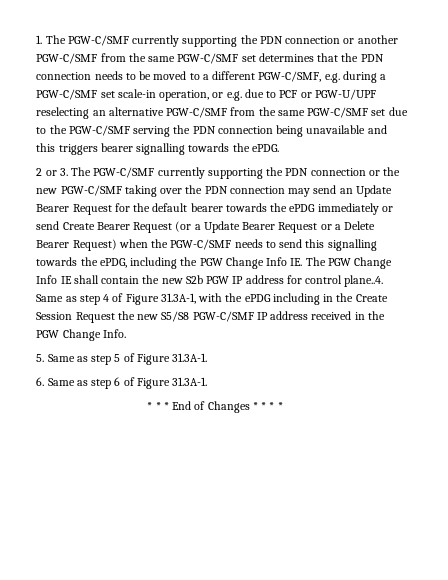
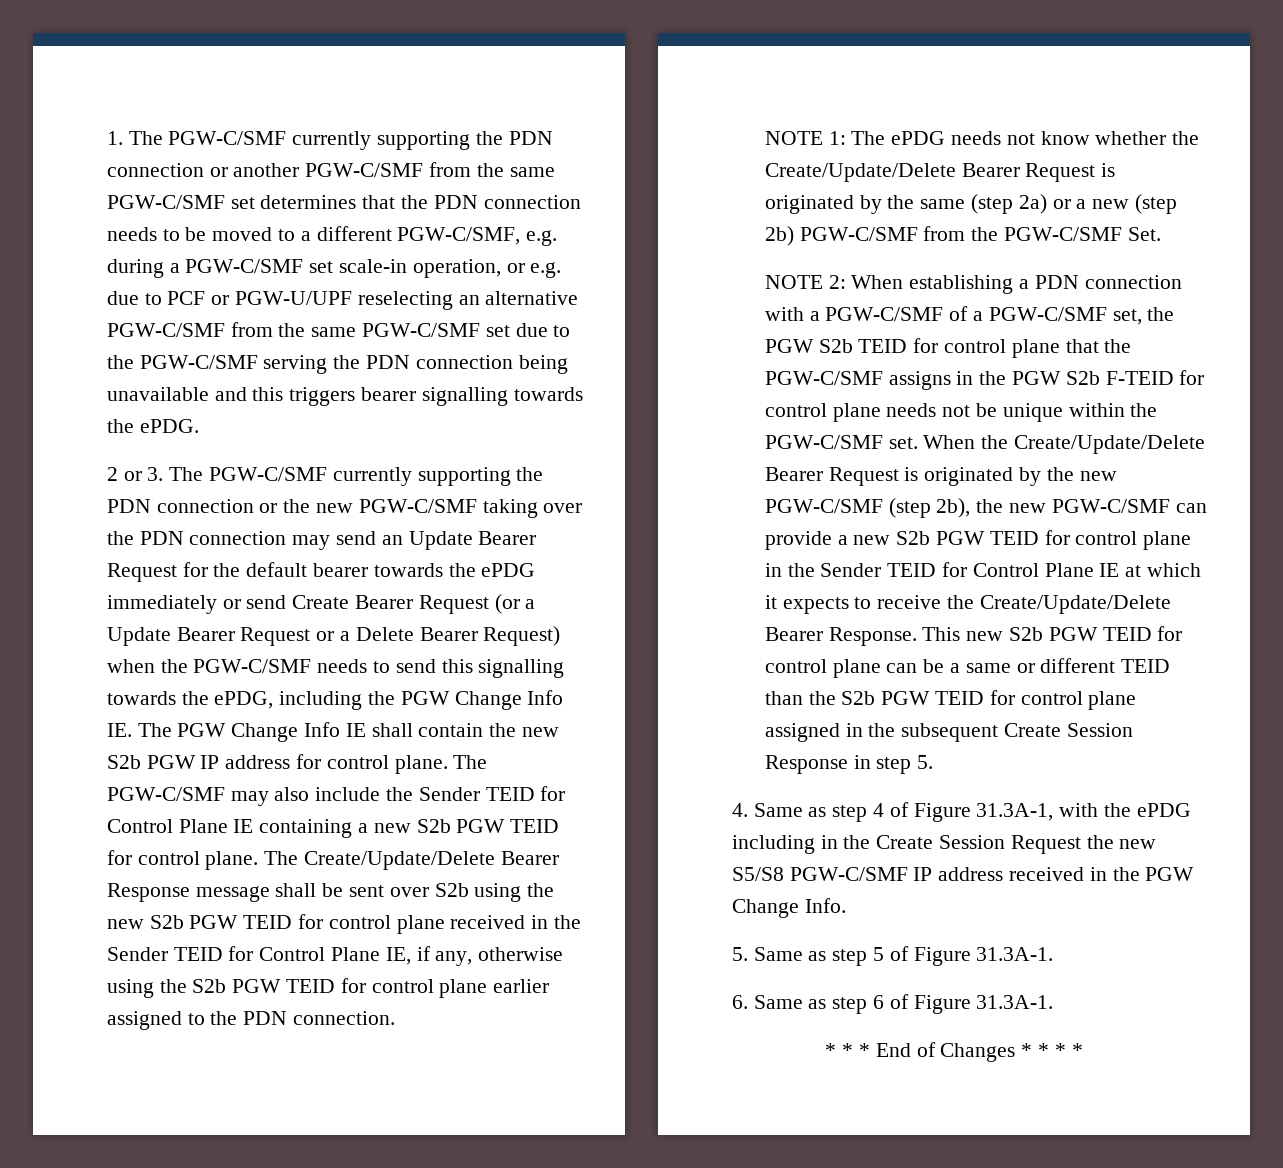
[344,275,384,287] plane..4. -> [394,755,488,774] [106,786,566,806] [106,819,560,838] [106,850,559,870] [106,883,555,902] [106,914,582,934] [106,946,564,966] [106,978,550,998] [106,1011,396,1030] [764,131,1200,145] [764,163,1116,182] [764,194,1177,214] [764,226,1161,246] [764,275,1182,294] [764,306,1175,325] [764,338,1132,358] [764,370,1205,390] [764,403,1158,422] [764,435,1205,454] [764,467,1117,486] [764,498,1207,518] [764,530,1192,550] [764,562,1201,577] [764,595,1171,614] [764,626,1183,646] [764,658,1171,678] [764,690,1137,710] [764,723,1133,742] [764,755,934,774] [731,803,748,817] plane. The PGW-C/SMF may also include the Sender TEID for Control Plane IE containing a new S2b PGW TEID for control plane. The Create/Update/Delete Bearer Response message shall be sent over S2b using the new S2b PGW TEID for control plane received in the Sender TEID for Control Plane IE, if any, otherwise using the S2b PGW TEID for control plane earlier assigned to the PDN connection. // NOTE 1: The ePDG needs not know whether the Create/Update/Delete Bearer Request is originated by the same (step 2a) or a new (step 2b) PGW-C/SMF from the PGW-C/SMF Set. // NOTE 2: When establishing a PDN connection with a PGW-C/SMF of a PGW-C/SMF set, the PGW S2b TEID for control plane that the PGW-C/SMF assigns in the PGW S2b F-TEID for control plane needs not be unique within the PGW-C/SMF set. When the Create/Update/Delete Bearer Request is originated by the new PGW-C/SMF (step 2b), the new PGW-C/SMF can provide a new S2b PGW TEID for control plane in the Sender TEID for Control Plane IE at which it expects to receive the Create/Update/Delete Bearer Response. This new S2b PGW TEID for control plane can be a same or different TEID than the S2b PGW TEID for control plane assigned in the subsequent Create Session Response in step 5. // 4.

